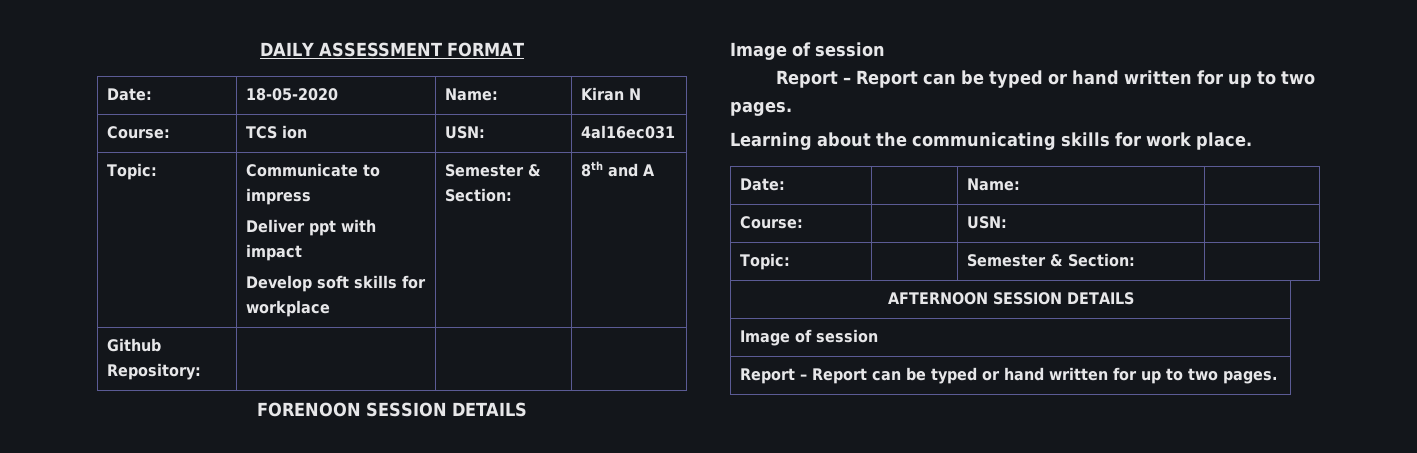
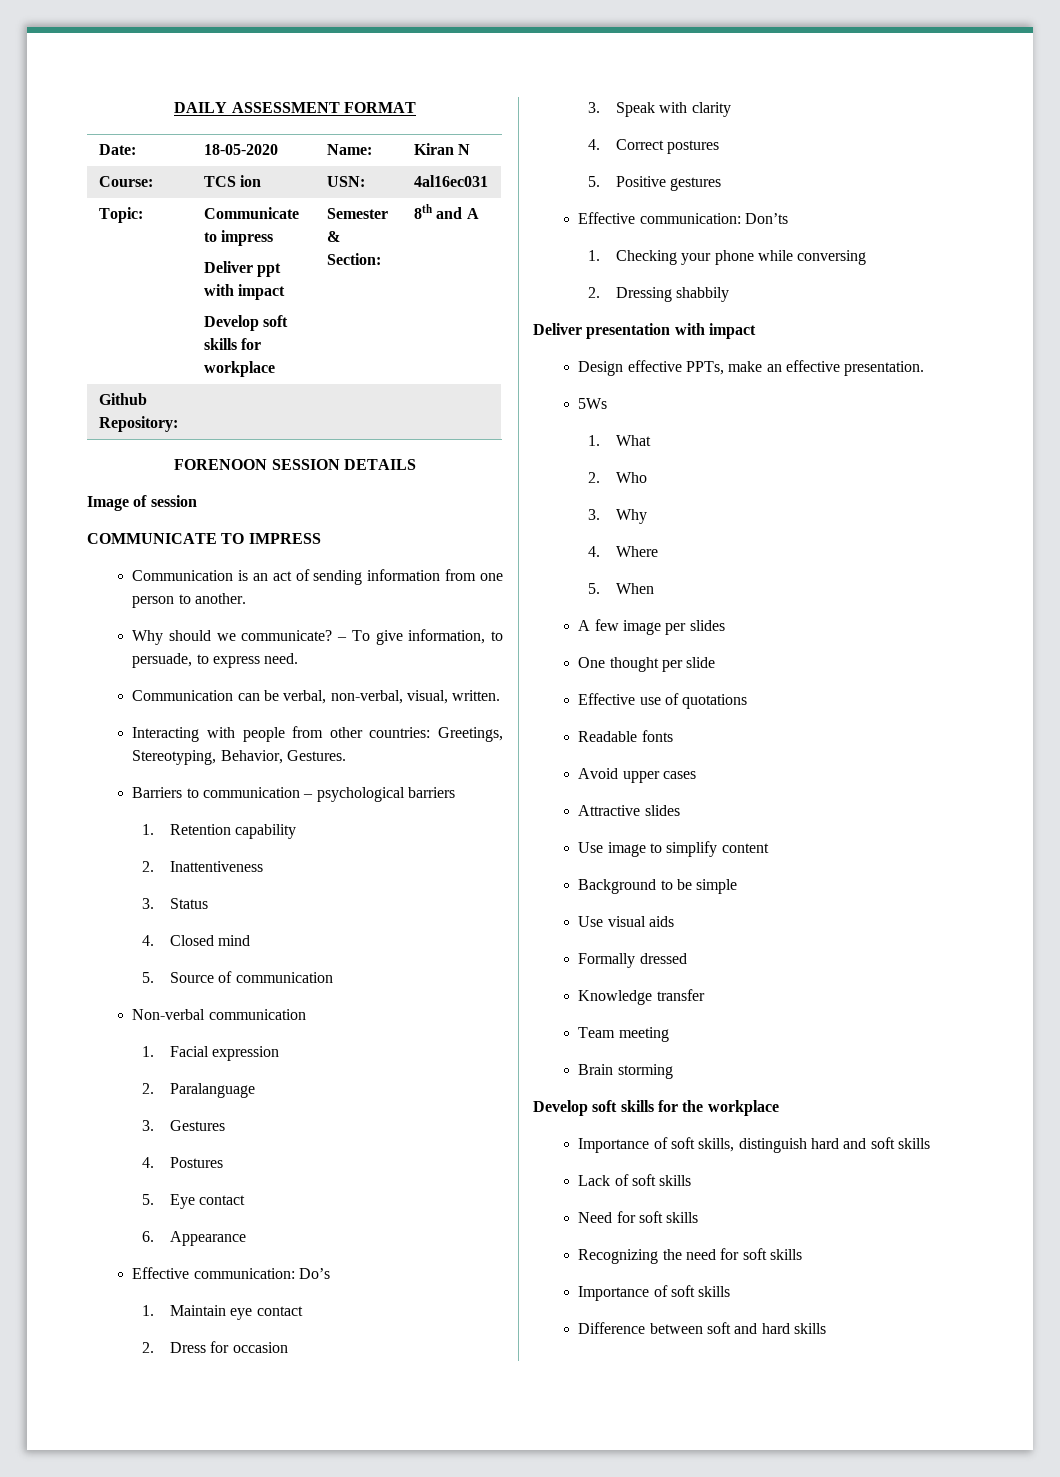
[776,70,1316,88] [730,101,792,116] [730,132,1252,150] [739,178,785,191] [966,178,1020,191] [739,216,803,229] [966,216,1007,229] [739,253,790,270] [966,253,1135,267] [887,292,1134,305] [739,329,878,346] [739,367,1277,384] Report – Report can be typed or hand written for up to two pages. // Learning about the communicating skills for work place. // Date: | | Name: | // Course: | | USN: | // Topic: | | Semester & Section: | // AFTERNOON SESSION DETAILS // Image of session // Report – Report can be typed or hand written for up to two pages. -> [87,533,321,544] [132,569,504,585] [132,593,246,608] [132,629,504,645] [132,653,299,668] [132,690,501,704] [132,726,503,742] [132,750,346,765] [132,787,455,802] [142,824,297,839] [142,861,264,872] [142,898,209,909] [142,935,251,946] [142,971,333,983] [132,1009,306,1020] [142,1046,280,1061] [142,1083,256,1098] [142,1120,226,1131] [142,1157,224,1168] [142,1194,246,1209] [142,1231,247,1246] [132,1267,330,1279] [142,1305,303,1320] [142,1341,288,1353] [588,102,731,117] [588,139,720,154] [588,176,722,191] [578,212,788,224] [588,250,867,265] [588,287,730,302] [533,323,756,339] [578,360,925,376] [578,398,608,409] [588,435,652,446] [588,472,648,483] [588,509,648,524] [588,546,659,557] [588,583,655,594] [578,619,725,635] [578,657,716,672] [578,693,748,709] [578,730,673,742] [578,768,696,783] [578,805,680,816] [578,841,769,857] [578,879,738,894] [578,916,674,927] [578,953,687,968] [578,989,705,1005] [578,1027,669,1042] [578,1064,673,1079] [533,1100,779,1116] [578,1137,930,1153] [578,1174,692,1186] [578,1211,699,1223] [578,1248,802,1264] [578,1285,731,1301] [578,1322,826,1334] COMMUNICATE TO IMPRESS // Communication is an act of sending information from one person to another. // Why should we communicate? – To give information, to persuade, to express need. // Communication can be verbal, non-verbal, visual, written. // Interacting with people from other countries: Greetings, Stereotyping, Behavior, Gestures. // Barriers to communication – psychological barriers // 1. Retention capability // 2. Inattentiveness // 3. Status // 4. Closed mind // 5. Source of communication // Non-verbal communication // 1. Facial expression // 2. Paralanguage // 3. Gestures // 4. Postures // 5. Eye contact // 6. Appearance // Effective communication: Do’s // 1. Maintain eye contact // 2. Dress for occasion // 3. Speak with clarity // 4. Correct postures // 5. Positive gestures // Effective communication: Don’ts // 1. Checking your phone while conversing // 2. Dressing shabbily // Deliver presentation with impact // Design effective PPTs, make an effective presentation. // 5Ws // 1. What // 2. Who // 3. Why // 4. Where // 5. When // A few image per slides // One thought per slide // Effective use of quotations // Readable fonts // Avoid upper cases // Attractive slides // Use image to simplify content // Background to be simple // Use visual aids // Formally dressed // Knowledge transfer // Team meeting // Brain storming // Develop soft skills for the workplace // Importance of soft skills, distinguish hard and soft skills // Lack of soft skills // Need for soft skills // Recognizing the need for soft skills // Importance of soft skills // Difference between soft and hard skills

